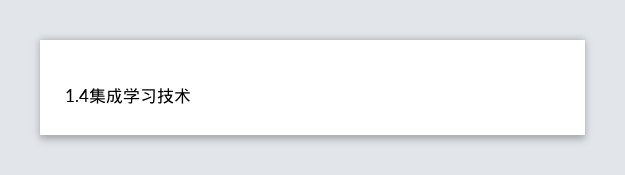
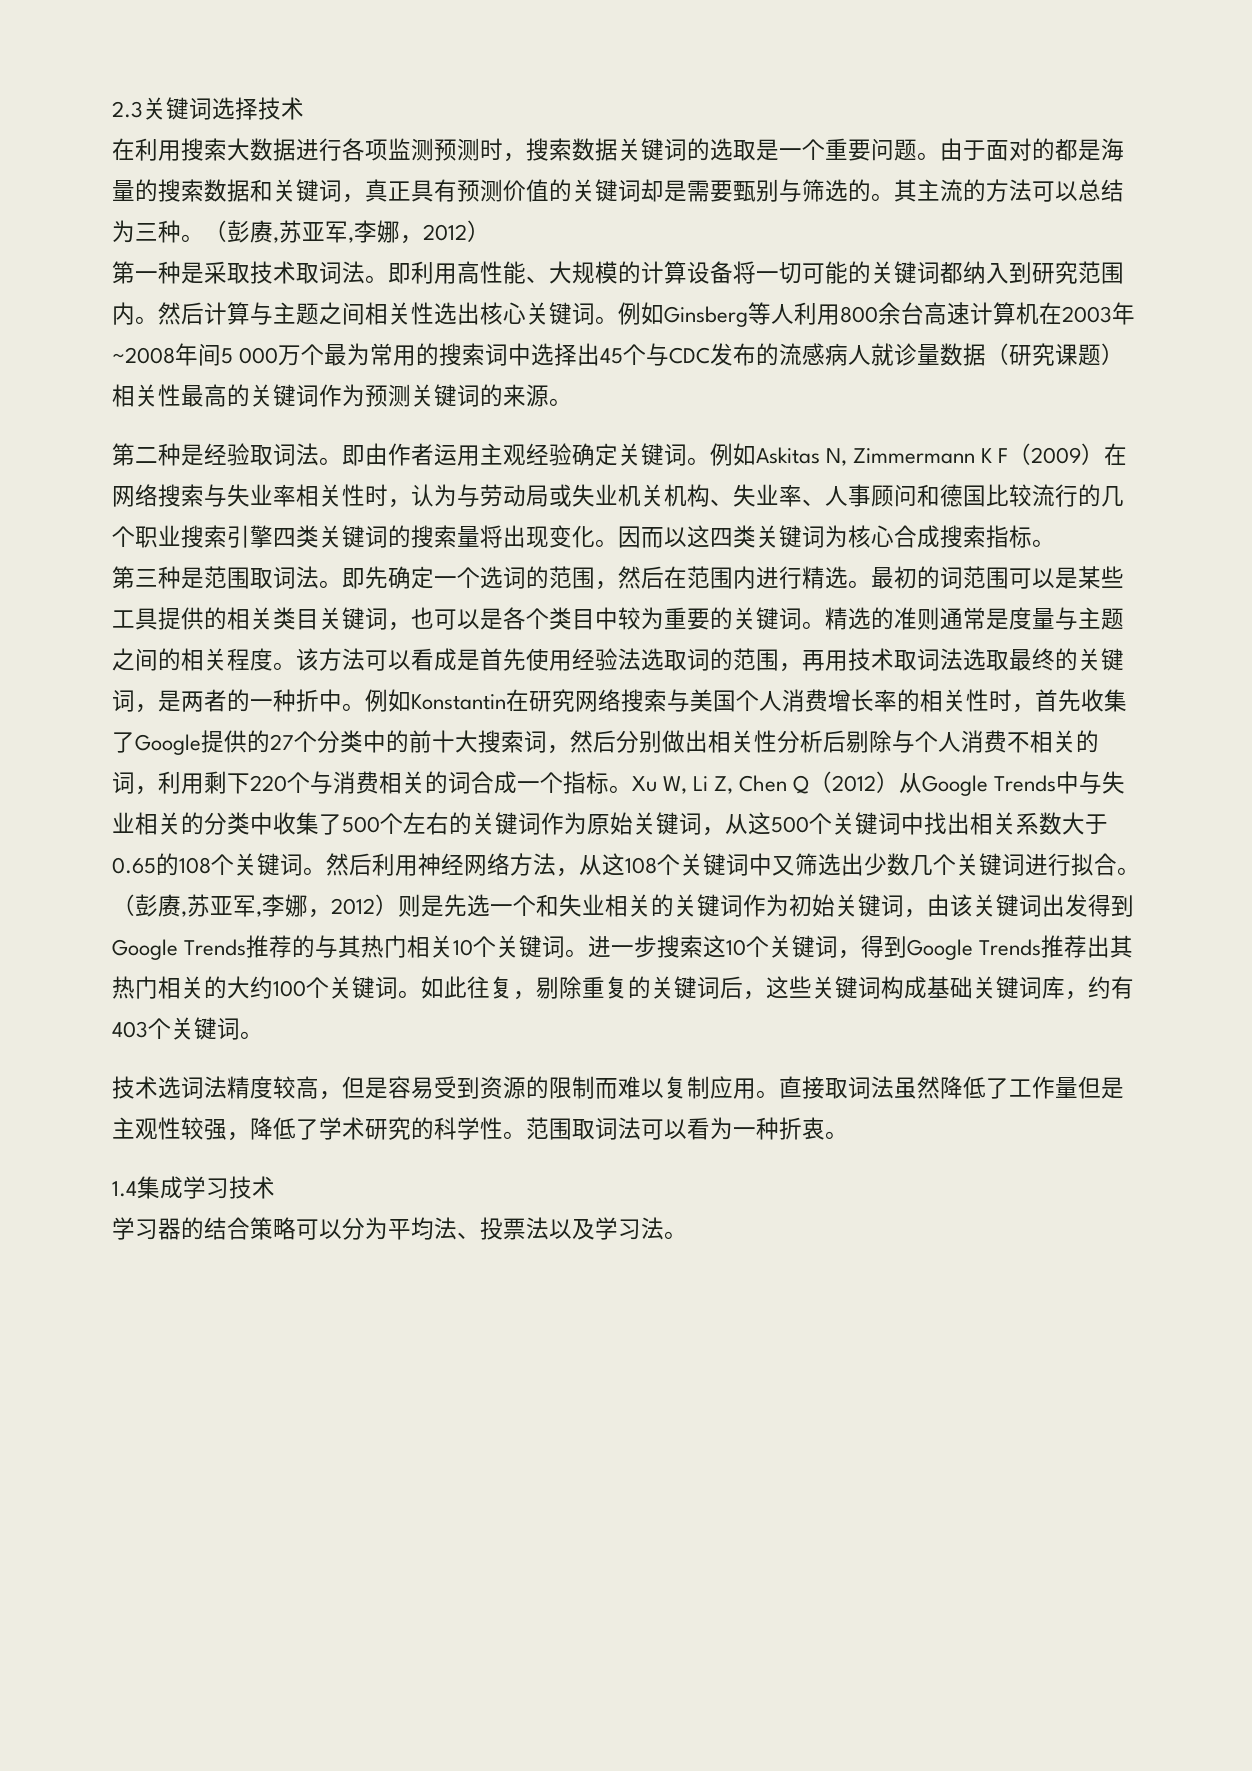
[65,88,191,104] 1.4集成学习技术 -> [112,97,304,120] [112,138,1124,162] [112,179,1124,203] [112,220,490,244] [112,261,1124,284] [112,302,1135,327] [112,343,1125,366] [112,384,572,407] [112,443,1128,466] [112,484,1124,508] [112,525,1055,548] [112,566,1124,590] [112,607,1124,631] [112,648,1124,672] [112,689,1127,713] [112,730,1099,755] [112,771,1126,796] [112,812,1108,836] [112,853,1140,877] [112,894,1134,918] [112,935,1134,960] [112,976,1134,1000] [112,1017,263,1040] [112,1076,1124,1100] [112,1117,848,1141] [112,1176,275,1199] [112,1217,687,1240] 2.3关键词选择技术 // 在利用搜索大数据进行各项监测预测时，搜索数据关键词的选取是一个重要问题。由于面对的都是海量的搜索数据和关键词，真正具有预测价值的关键词却是需要甄别与筛选的。其主流的方法可以总结为三种。（彭赓,苏亚军,李娜，2012） // 第一种是采取技术取词法。即利用高性能、大规模的计算设备将一切可能的关键词都纳入到研究范围内。然后计算与主题之间相关性选出核心关键词。例如Ginsberg等人利用800余台高速计算机在2003年~2008年间5 000万个最为常用的搜索词中选择出45个与CDC发布的流感病人就诊量数据（研究课题）相关性最高的关键词作为预测关键词的来源。 // 第二种是经验取词法。即由作者运用主观经验确定关键词。例如Askitas N, Zimmermann K F（2009）在网络搜索与失业率相关性时，认为与劳动局或失业机关机构、失业率、人事顾问和德国比较流行的几个职业搜索引擎四类关键词的搜索量将出现变化。因而以这四类关键词为核心合成搜索指标。 // 第三种是范围取词法。即先确定一个选词的范围，然后在范围内进行精选。最初的词范围可以是某些工具提供的相关类目关键词，也可以是各个类目中较为重要的关键词。精选的准则通常是度量与主题之间的相关程度。该方法可以看成是首先使用经验法选取词的范围，再用技术取词法选取最终的关键词，是两者的一种折中。例如Konstantin在研究网络搜索与美国个人消费增长率的相关性时，首先收集了Google提供的27个分类中的前十大搜索词，然后分别做出相关性分析后剔除与个人消费不相关的词，利用剩下220个与消费相关的词合成一个指标。Xu W, Li Z, Chen Q（2012）从Google Trends中与失业相关的分类中收集了500个左右的关键词作为原始关键词，从这500个关键词中找出相关系数大于0.65的108个关键词。然后利用神经网络方法，从这108个关键词中又筛选出少数几个关键词进行拟合。（彭赓,苏亚军,李娜，2012）则是先选一个和失业相关的关键词作为初始关键词，由该关键词出发得到Google Trends推荐的与其热门相关10个关键词。进一步搜索这10个关键词，得到Google Trends推荐出其热门相关的大约100个关键词。如此往复，剔除重复的关键词后，这些关键词构成基础关键词库，约有403个关键词。 // 技术选词法精度较高，但是容易受到资源的限制而难以复制应用。直接取词法虽然降低了工作量但是主观性较强，降低了学术研究的科学性。范围取词法可以看为一种折衷。 // 1.4集成学习技术 // 学习器的结合策略可以分为平均法、投票法以及学习法。

